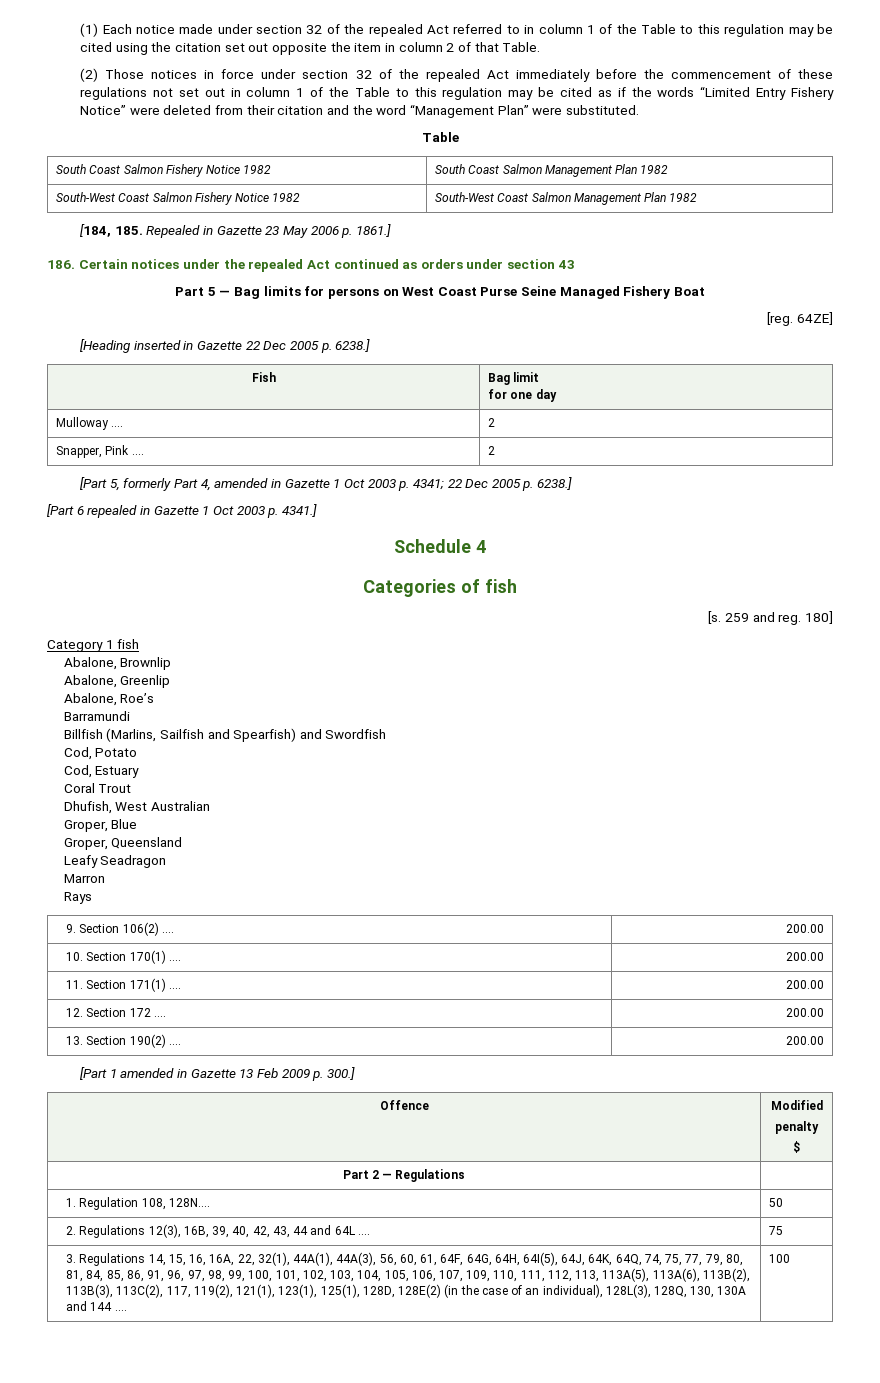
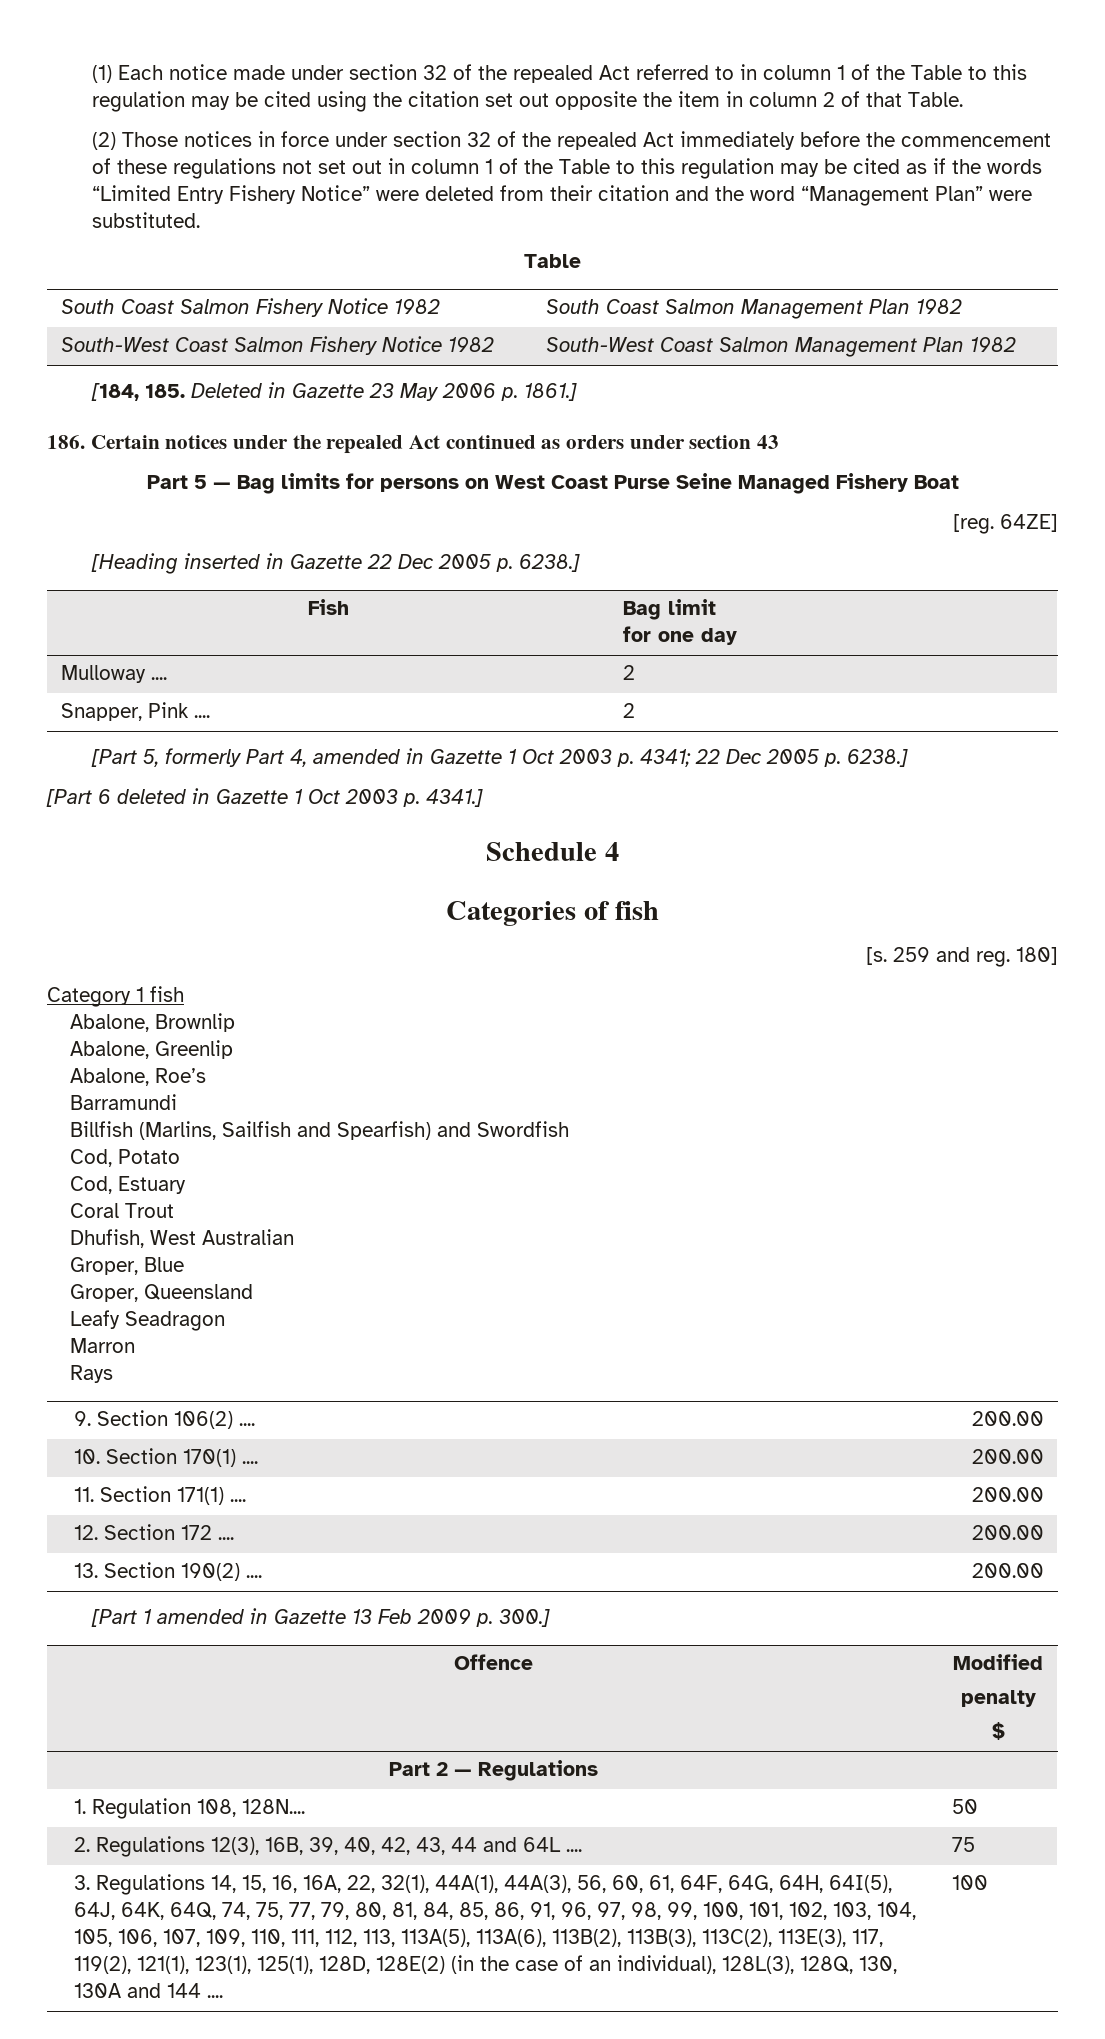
[146,225,201,238] Repealed -> [191,383,263,398] Deleted
[87,505,138,518] repealed -> [117,789,186,804] deleted
(164, 1291) none -> [778,1929,847,1947] 113E(3),

